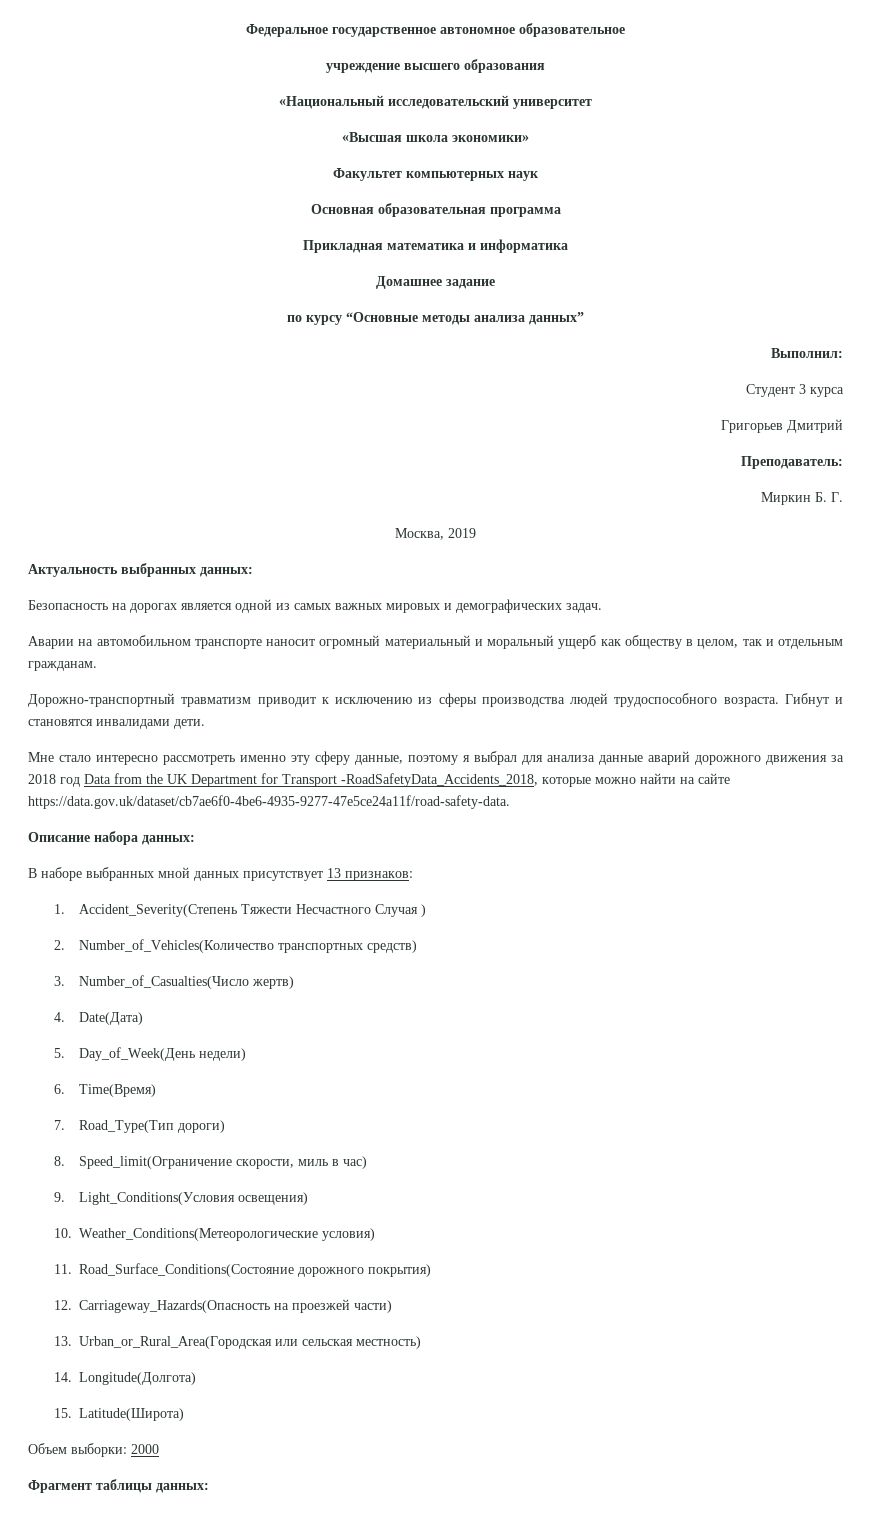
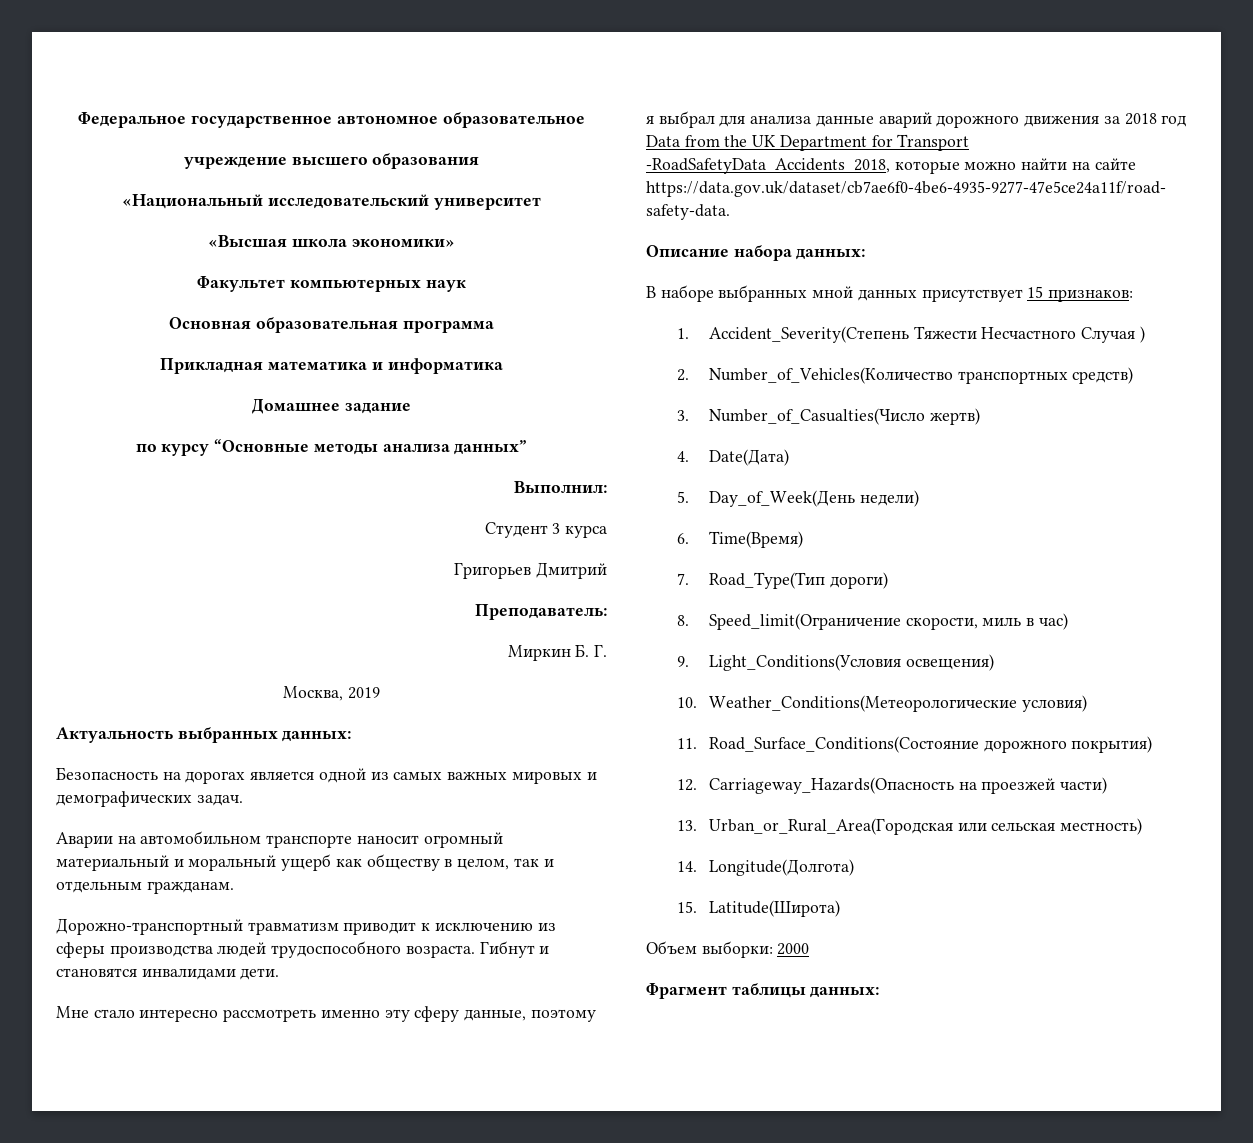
[327,868,341,878] 13 -> [1027,286,1044,298] 15

